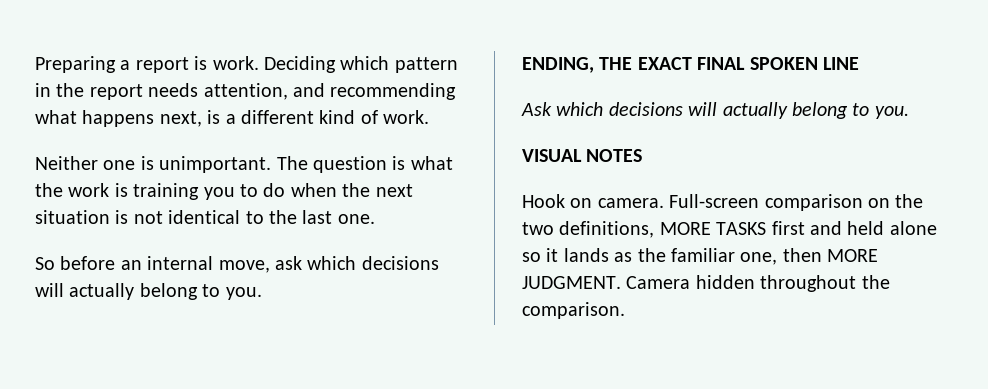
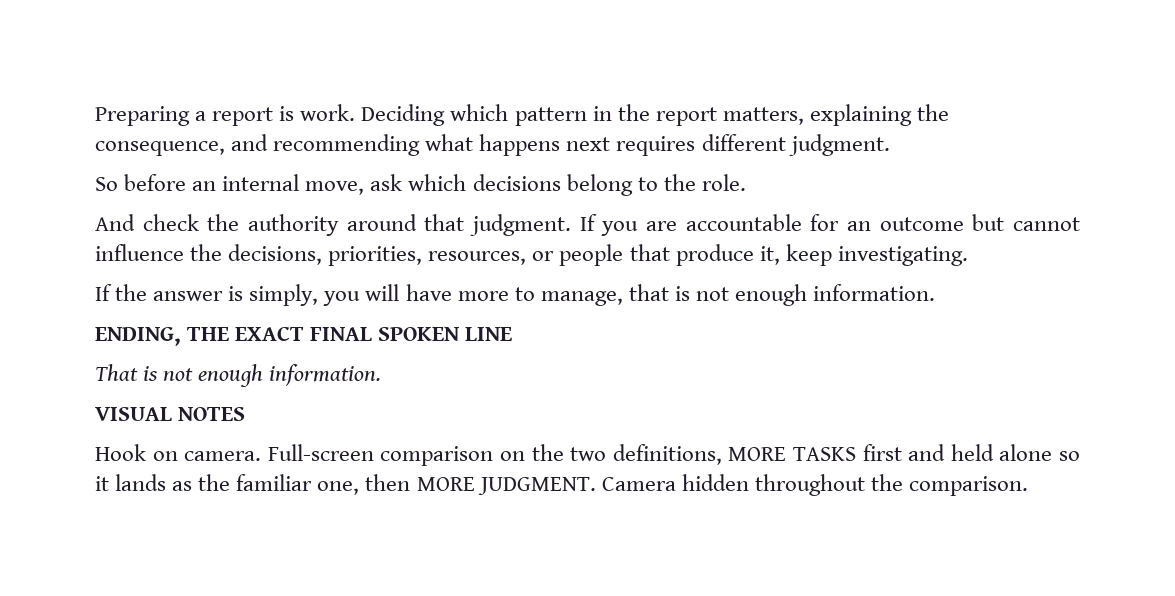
[148,83,457,100] [35,110,430,127] [35,156,453,173] [35,183,413,200] [35,210,375,224] needs attention, and recommending what happens next, is a different kind of work. // Neither one is unimportant. The question is what the work is training you to do when the next situation is not identical to the last one. -> [722,104,949,126] [95,134,890,156] matters, explaining the consequence, and recommending what happens next requires different judgment.
[35,283,262,300] will actually belong to you. -> [566,174,746,196] [95,214,1080,236] [95,244,968,266] [95,284,936,306] belong to the role. // And check the authority around that judgment. If you are accountable for an outcome but cannot influence the decisions, priorities, resources, or people that produce it, keep investigating. // If the answer is simply, you will have more to manage, that is not enough information.
[521,102,909,119] Ask which decisions will actually belong to you. -> [95,364,382,387] That is not enough information.

